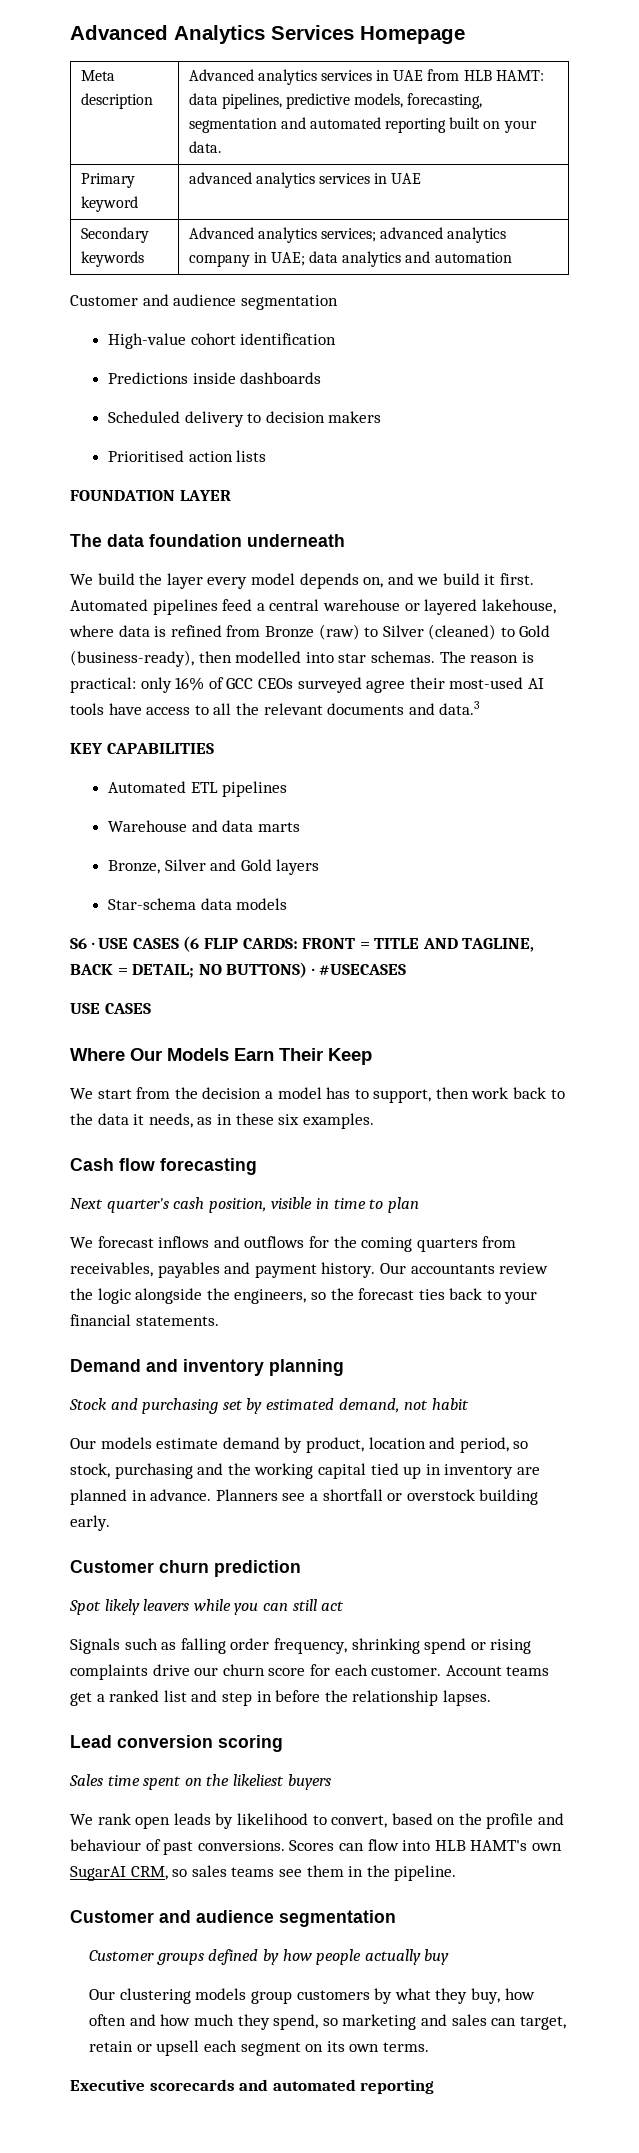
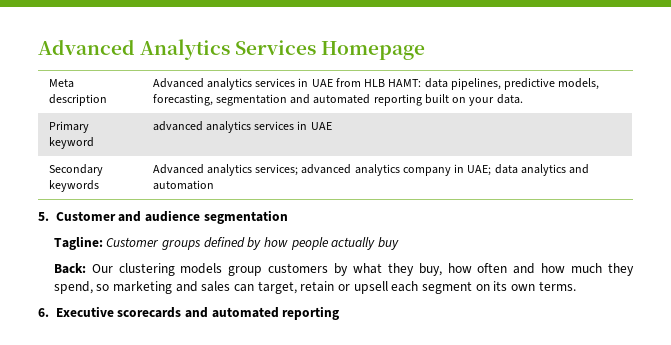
[70,294,338,310] [107,333,337,349] [107,372,322,384] [107,411,382,427] [107,450,267,462] [70,490,231,501] [70,534,345,547] [70,573,535,589] [70,599,556,615] [69,624,551,640] [70,650,534,667] [70,677,544,693] [70,701,481,715] [70,743,214,754] [107,781,288,797] [107,820,300,832] [107,859,320,875] [107,898,288,910] [70,936,535,952] [70,962,406,978] [70,1003,151,1014] [70,1048,372,1065] [70,1087,565,1103] [70,1113,374,1129] [70,1158,257,1175] [70,1197,419,1213] [70,1236,517,1252] [70,1262,549,1278] [70,1288,538,1304] [70,1314,219,1326] [70,1359,344,1376] [69,1398,469,1414] [70,1437,529,1453] [70,1463,540,1479] [70,1489,539,1505] [70,1515,110,1531] [70,1560,301,1577] [69,1599,345,1615] [70,1638,532,1654] [70,1664,550,1680] [70,1690,491,1706] [70,1735,283,1752] [69,1774,331,1790] [70,1813,565,1829] [70,1839,562,1855] [70,1865,457,1881] [70,1910,396,1927] Customer and audience segmentation // High-value cohort identification // Predictions inside dashboards // Scheduled delivery to decision makers // Prioritised action lists // FOUNDATION LAYER // The data foundation underneath // We build the layer every model depends on, and we build it first. Automated pipelines feed a central warehouse or layered lakehouse, where data is refined from Bronze (raw) to Silver (cleaned) to Gold (business-ready), then modelled into star schemas. The reason is practical: only 16% of GCC CEOs surveyed agree their most-used AI tools have access to all the relevant documents and data.3 // KEY CAPABILITIES // Automated ETL pipelines // Warehouse and data marts // Bronze, Silver and Gold layers // Star-schema data models // S6 · USE CASES (6 FLIP CARDS: FRONT = TITLE AND TAGLINE, BACK = DETAIL; NO BUTTONS) · #USECASES // USE CASES // Where Our Models Earn Their Keep // We start from the decision a model has to support, then work back to the data it needs, as in these six examples. // Cash flow forecasting // Next quarter's cash position, visible in time to plan // We forecast inflows and outflows for the coming quarters from receivables, payables and payment history. Our accountants review the logic alongside the engineers, so the forecast ties back to your financial statements. // Demand and inventory planning // Stock and purchasing set by estimated demand, not habit // Our models estimate demand by product, location and period, so stock, purchasing and the working capital tied up in inventory are planned in advance. Planners see a shortfall or overstock building early. // Customer churn prediction // Spot likely leavers while you can still act // Signals such as falling order frequency, shrinking spend or rising complaints drive our churn score for each customer. Account teams get a ranked list and step in before the relationship lapses. // Lead conversion scoring // Sales time spent on the likeliest buyers // We rank open leads by likelihood to convert, based on the profile and behaviour of past conversions. Scores can flow into HLB HAMT's own SugarAI CRM, so sales teams see them in the pipeline. // Customer and audience segmentation // -> [38,210,288,224] [53,236,103,250] 5. Customer and audience segmentation // Tagline:
(450, 1957) none -> [53,263,86,274] Back:
(429, 2047) none -> [38,308,49,317] 6.

